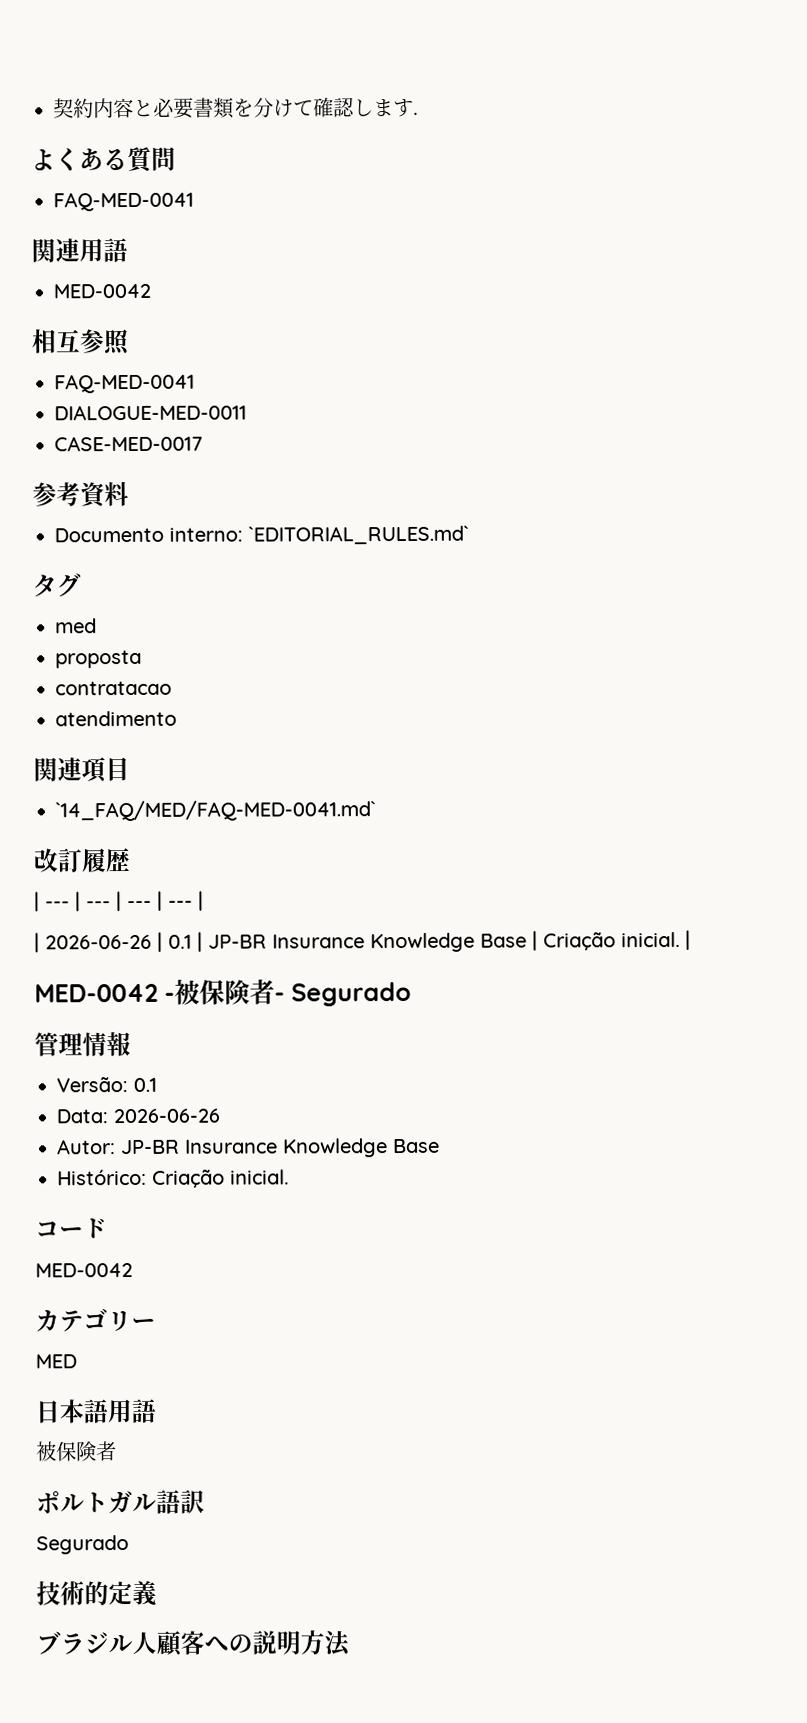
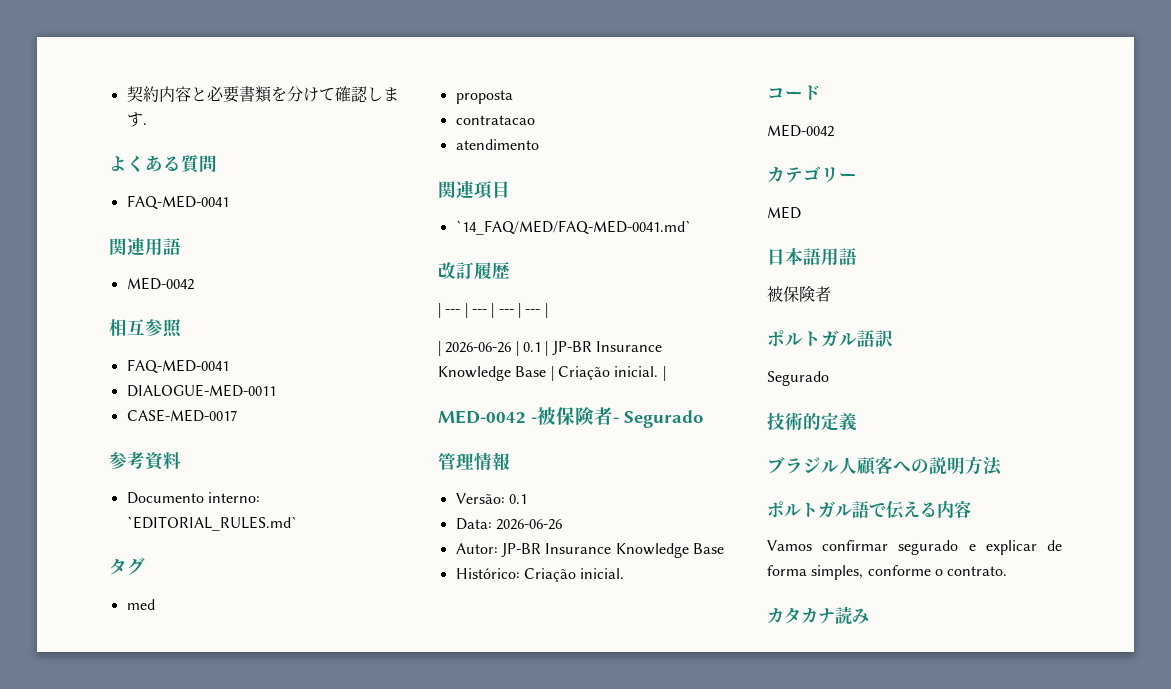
(351, 1643) none -> [767,500,971,520] [767,540,1062,555] [767,565,1008,580] [767,606,869,624] // ポルトガル語で伝える内容 // Vamos confirmar segurado e explicar de forma simples, conforme o contrato. // カタカナ読み

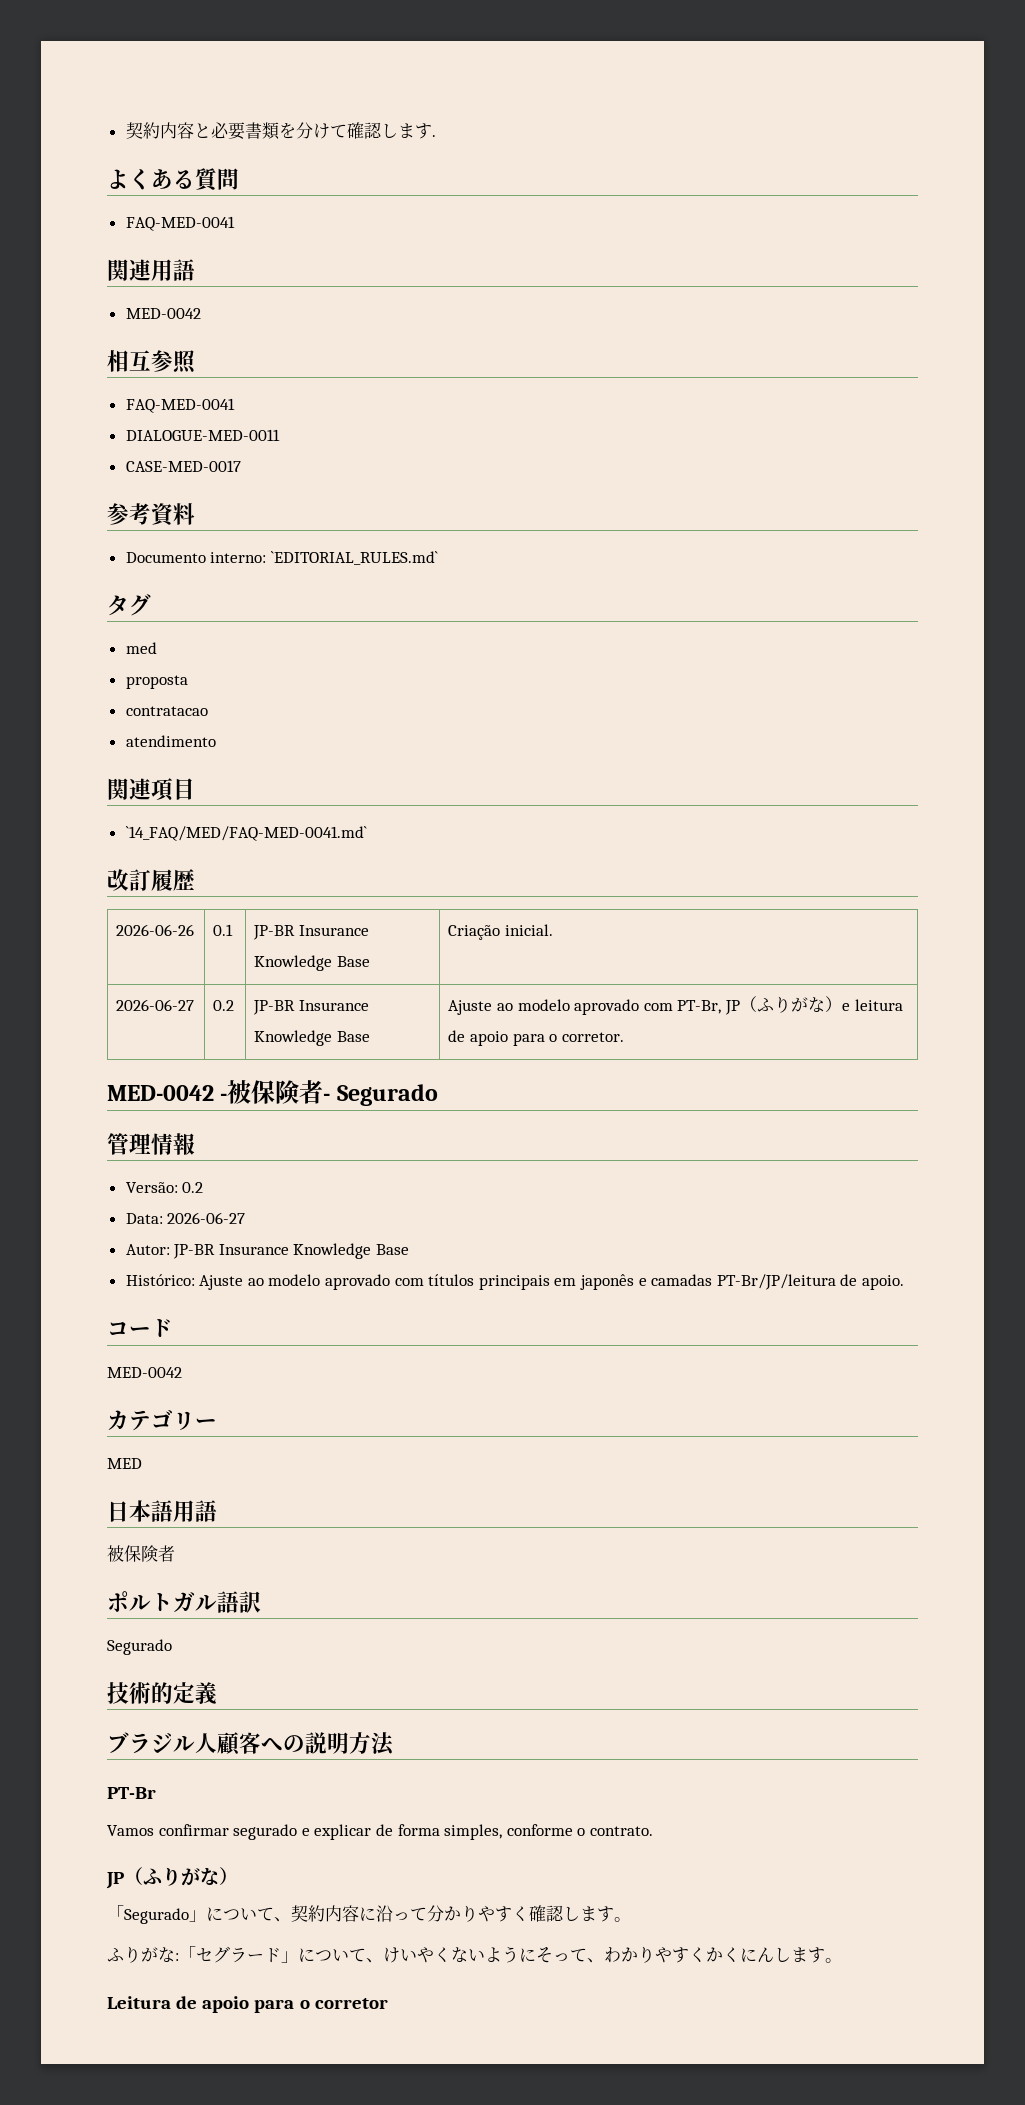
[438,303,548,318] [438,341,662,356] [438,366,666,381] // | --- | --- | --- | --- | // | 2026-06-26 | 0.1 | JP-BR Insurance Knowledge Base | Criação inicial. | -> [116,924,195,936] [213,924,234,936] [253,925,370,940] [254,955,371,971] [448,924,554,940] [116,999,195,1011] [213,1000,235,1011] [253,1000,370,1015] [254,1030,371,1046] [448,996,903,1015] [448,1030,624,1046] // 2026-06-26 | 0.1 | JP-BR Insurance Knowledge Base | Criação inicial. // 2026-06-27 | 0.2 | JP-BR Insurance Knowledge Base | Ajuste ao modelo aprovado com PT-Br, JP（ふりがな）e leitura de apoio para o corretor.
[508,494,527,504] 0.1 -> [182,1182,204,1193] 0.2
[495,519,562,530] 2026-06-26 -> [167,1212,246,1224] 2026-06-27
[523,568,625,582] Criação inicial. -> [199,1274,904,1290] Ajuste ao modelo aprovado com títulos principais em japonês e camadas PT-Br/JP/leitura de apoio.
[767,500,971,520] ポルトガル語で伝える内容 -> [107,1787,156,1799] PT-Br
[767,606,869,624] カタカナ読み -> [106,1867,238,1889] [107,1905,631,1924] [107,1946,842,1963] [107,1996,388,2013] JP（ふりがな） // 「Segurado」について、契約内容に沿って分かりやすく確認します。 // ふりがな:「セグラード」について、けいやくないようにそって、わかりやすくかくにんします。 // Leitura de apoio para o corretor

